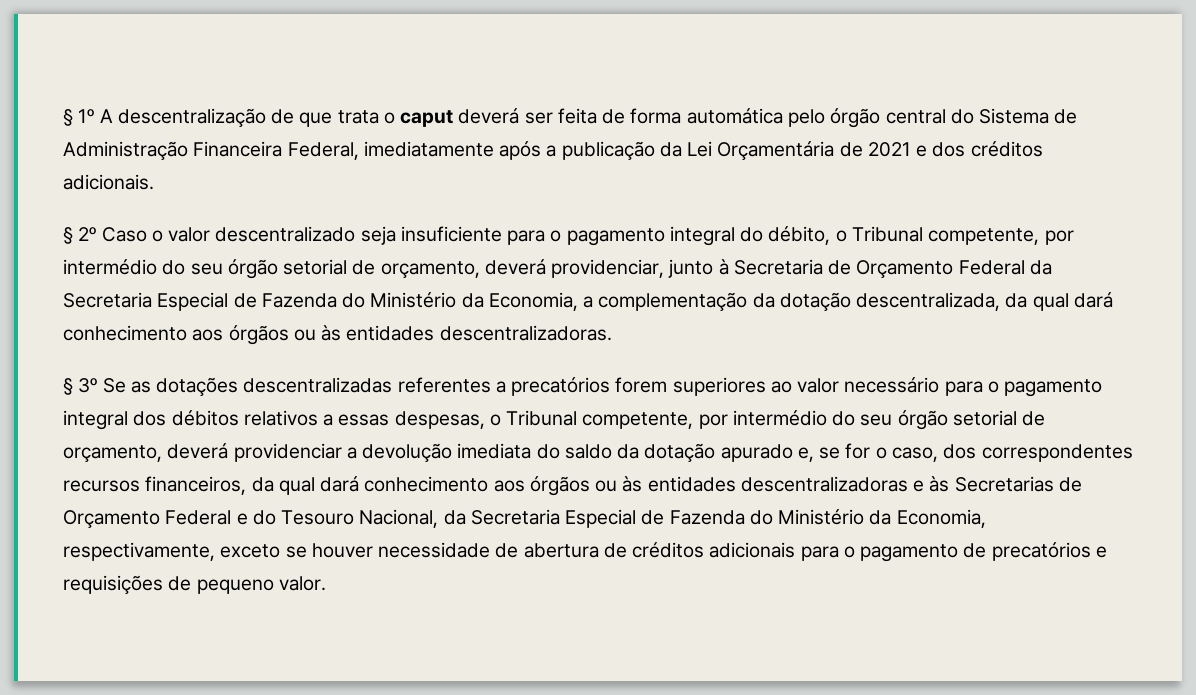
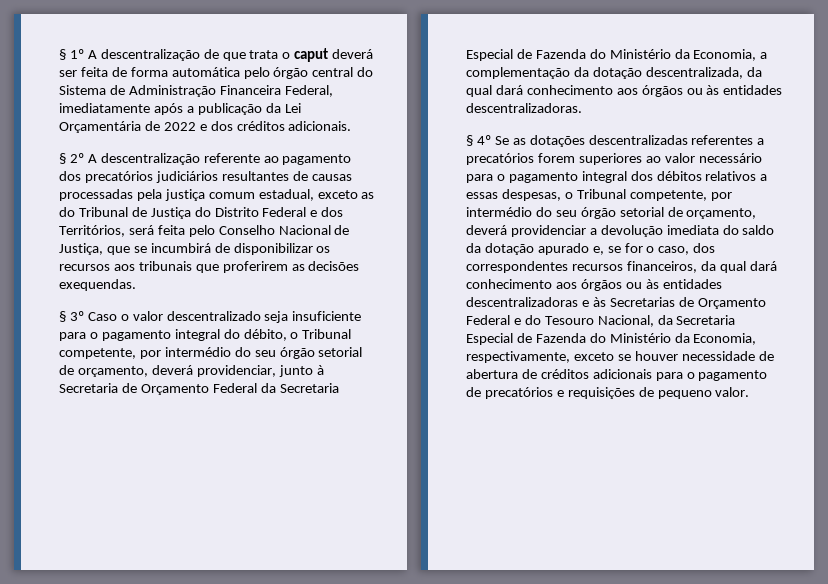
[867,142,911,157] 2021 -> [163,122,196,131] 2022
(97, 234) none -> [87,153,352,165] [59,171,352,183] [59,189,375,201] [59,207,344,219] [59,225,350,237] [59,243,331,255] [59,261,360,273] [59,279,136,291] [59,311,84,322] A descentralização referente ao pagamento dos precatórios judiciários resultantes de causas processadas pela justiça comum estadual, exceto as do Tribunal de Justiça do Distrito Federal e dos Territórios, será feita pelo Conselho Nacional de Justiça, que se incumbirá de disponibilizar os recursos aos tribunais que proferirem as decisões exequendas. // § 3º
[78,378,98,393] 3º -> [476,135,491,145] 4º

